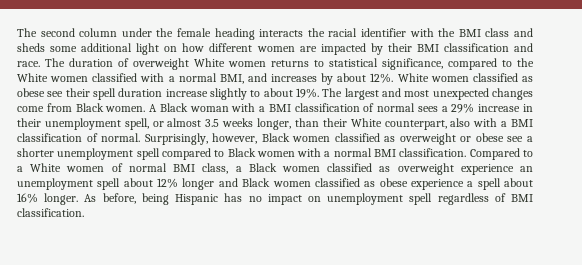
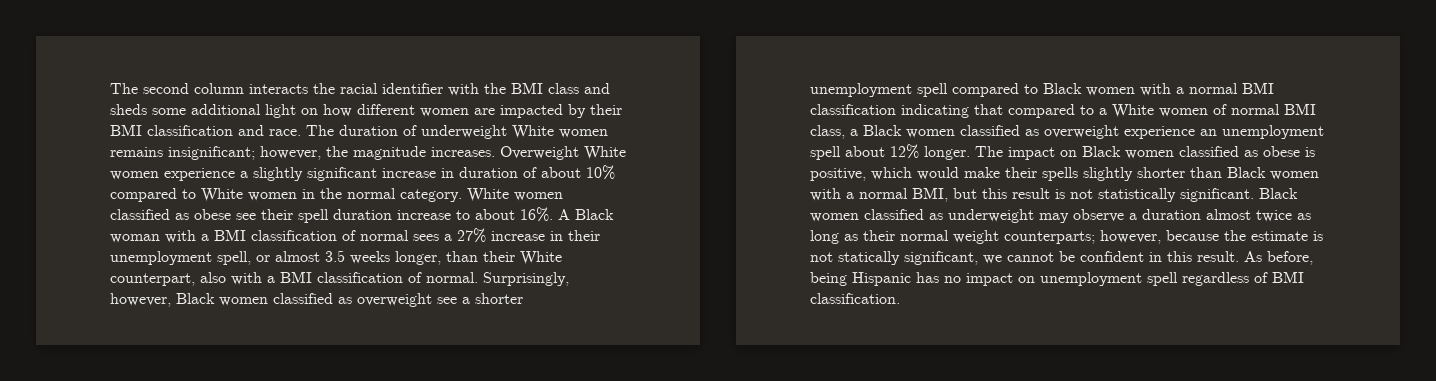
[121,28,255,40] under the female heading -> (244, 88) none
[133,58,534,70] [17,73,394,85] overweight White women returns to statistical significance, compared to the White women classified with a normal BMI, and increases by about 12%. -> [421,125,608,139] [110,146,626,160] [110,165,615,181] [110,188,462,202] underweight White women remains insignificant; however, the magnitude increases. Overweight White women experience a slightly significant increase in duration of about 10% compared to White women in the normal category.
[210,88,247,100] slightly -> (451, 215) none
[296,88,533,100] [17,103,146,112] 19%. The largest and most unexpected changes come from Black women. -> [520,207,553,222] 16%.
[451,103,475,113] 29% -> [457,228,486,243] 27%
[460,133,504,142] or obese -> (432, 300) none
[399,148,520,160] classification. Compared -> [810,104,1075,118] classification indicating that compared
[182,178,238,190] longer and -> [924,146,1077,160] longer. The impact on
[410,178,533,190] [17,193,79,205] experience a spell about 16% longer. -> [1305,147,1315,157] [810,167,1319,181] [810,187,1298,202] [810,209,1311,223] [810,230,1323,244] [810,251,1239,265] is positive, which would make their spells slightly shorter than Black women with a normal BMI, but this result is not statistically significant. Black women classified as underweight may observe a duration almost twice as long as their normal weight counterparts; however, because the estimate is not statically significant, we cannot be confident in this result.

